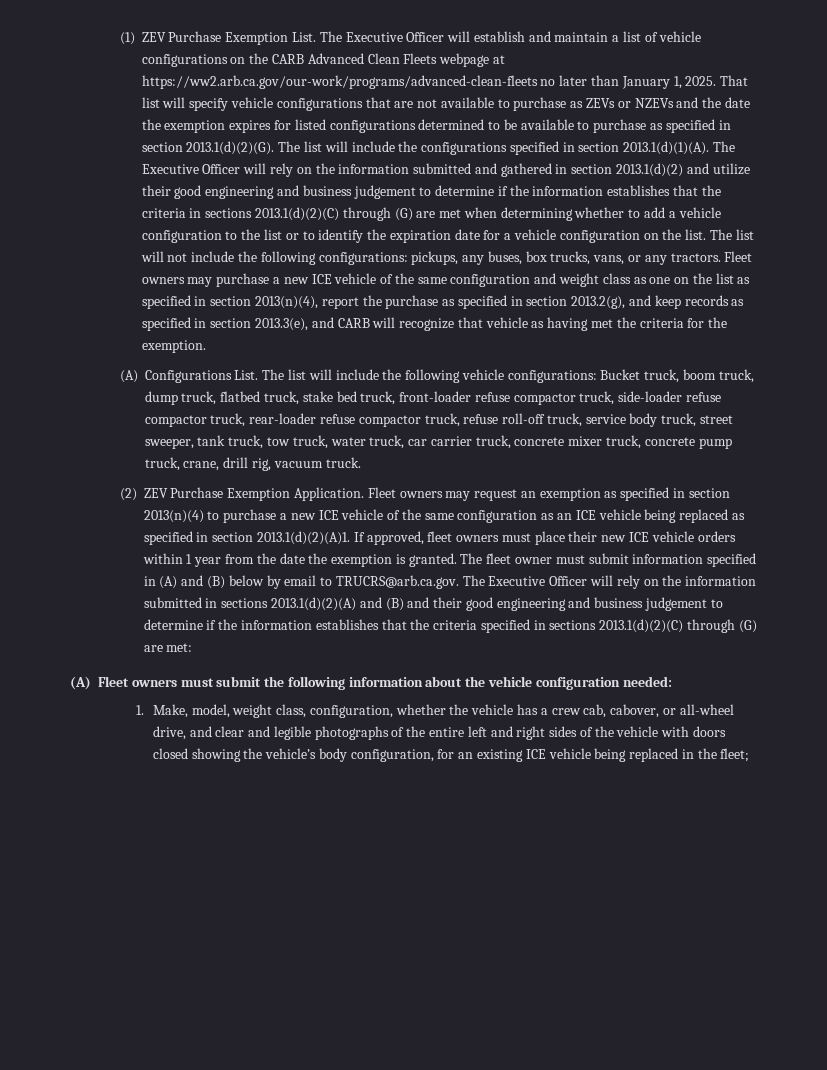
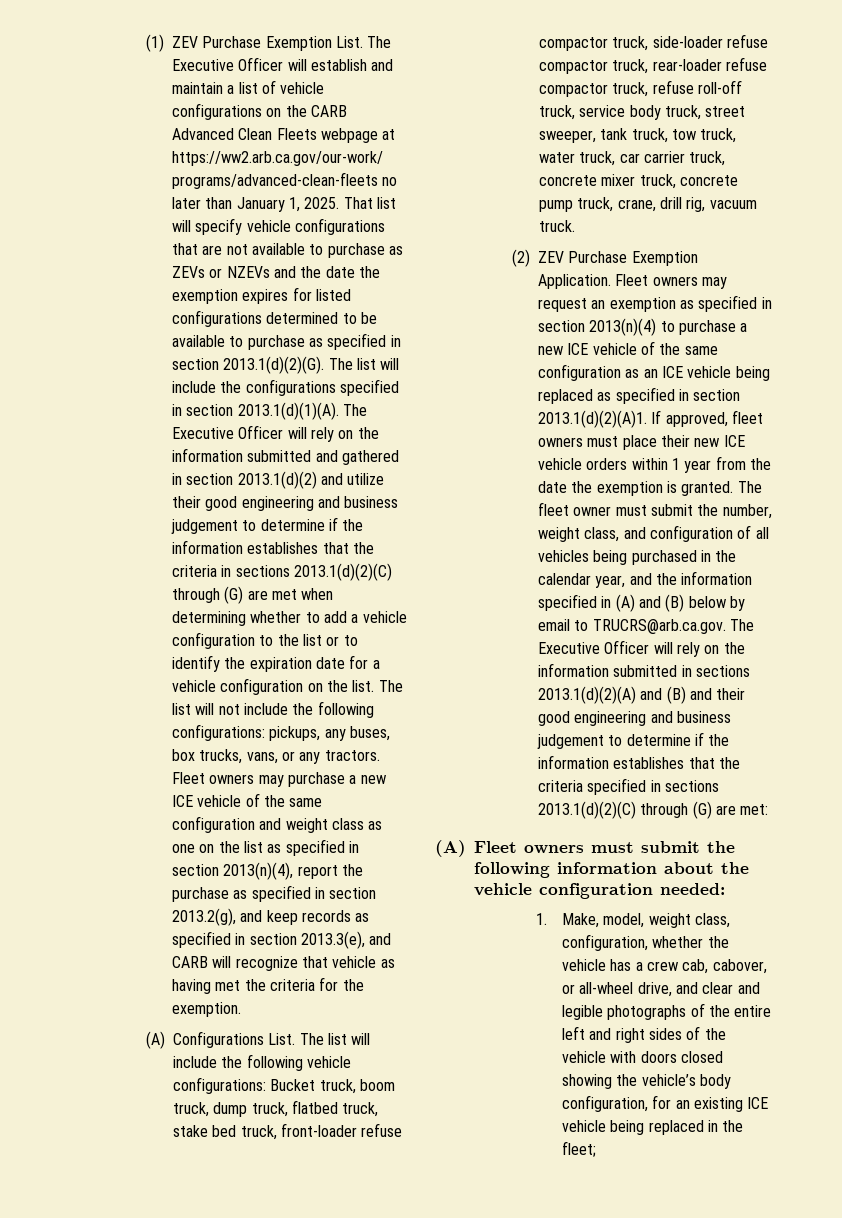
(629, 558) none -> [697,504,772,519] [537,525,769,542] [537,550,737,565] [537,573,677,588] the number, weight class, and configuration of all vehicles being purchased in the calendar year, and the

